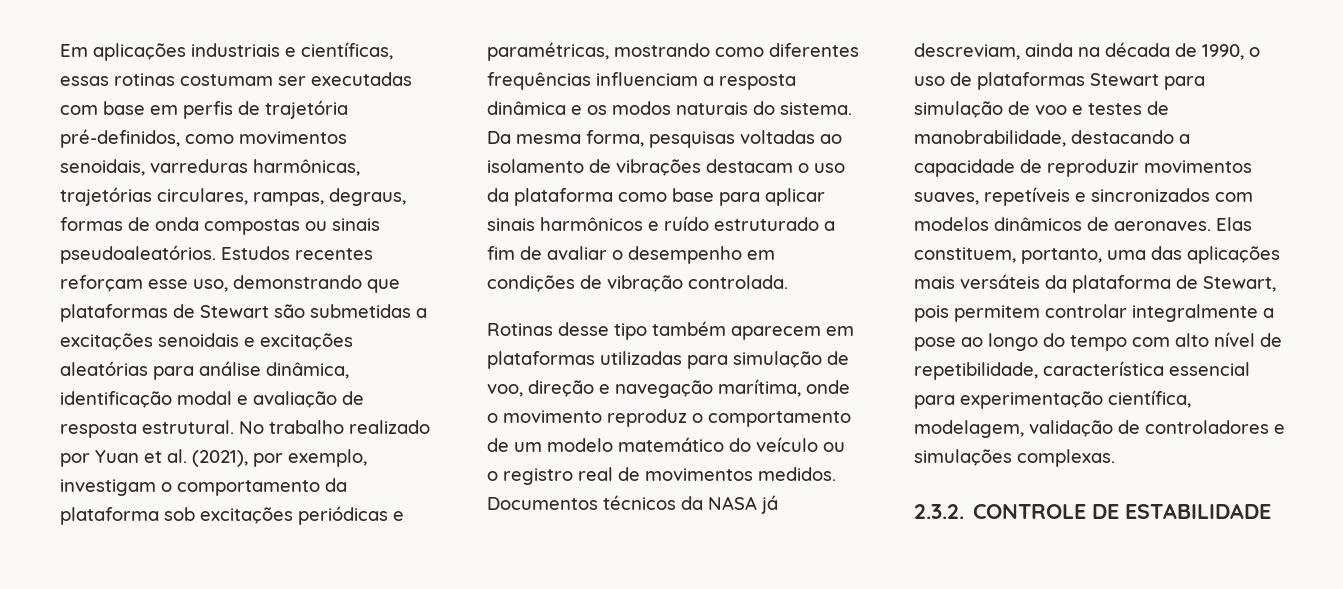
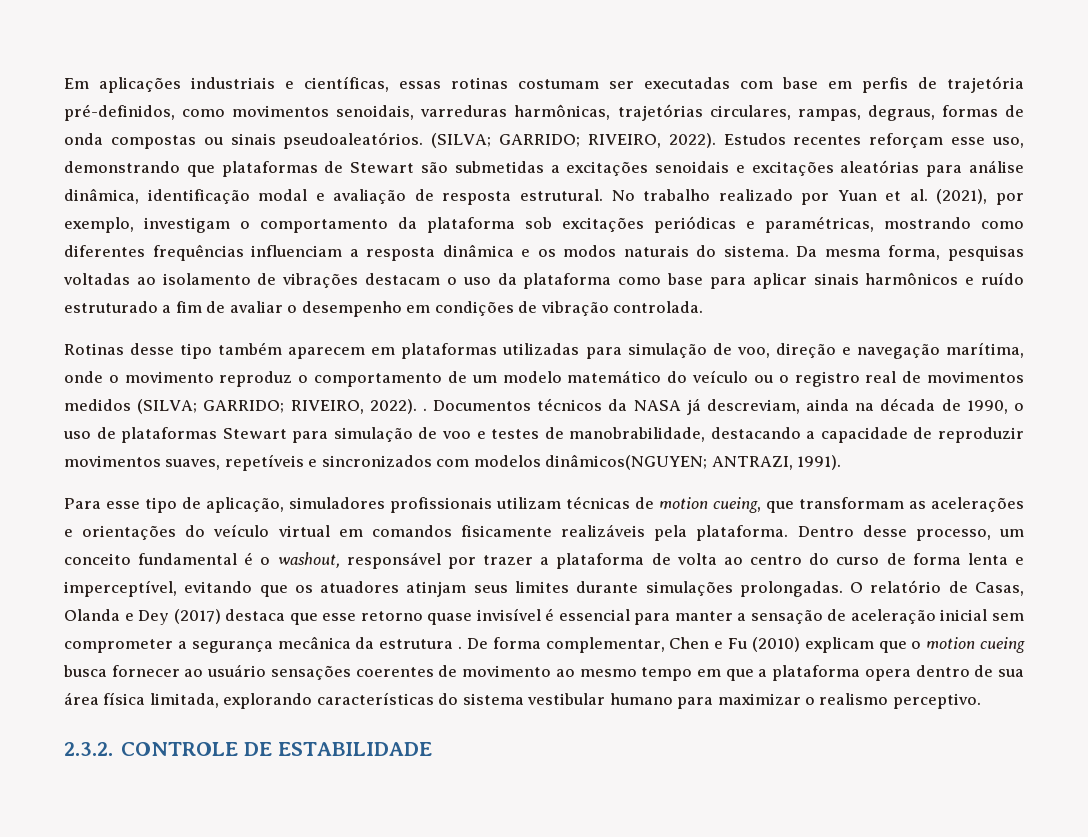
(216, 254) none -> [431,133,716,148] (SILVA; GARRIDO; RIVEIRO, 2022).
[758,467,836,481] medidos. -> [64,399,427,414] medidos (SILVA; GARRIDO; RIVEIRO, 2022). .
[994,217,1252,231] [914,246,1280,264] [914,274,1276,293] [914,304,1274,322] [914,332,1282,351] [914,361,1250,380] [914,390,1191,409] [914,420,1285,438] [914,449,1115,467] dinâmicos de aeronaves. Elas constituem, portanto, uma das aplicações mais versáteis da plataforma de Stewart, pois permitem controlar integralmente a pose ao longo do tempo com alto nível de repetibilidade, característica essencial para experimentação científica, modelagem, validação de controladores e simulações complexas. -> [545,454,842,470] [64,496,1024,513] [64,524,1024,541] [64,552,1024,569] [64,580,1025,597] [64,608,1024,625] [64,636,1026,653] [63,664,1024,681] [64,692,981,709] dinâmicos(NGUYEN; ANTRAZI, 1991). // Para esse tipo de aplicação, simuladores profissionais utilizam técnicas de motion cueing, que transformam as acelerações e orientações do veículo virtual em comandos fisicamente realizáveis pela plataforma. Dentro desse processo, um conceito fundamental é o washout, responsável por trazer a plataforma de volta ao centro do curso de forma lenta e imperceptível, evitando que os atuadores atinjam seus limites durante simulações prolongadas. O relatório de Casas, Olanda e Dey (2017) destaca que esse retorno quase invisível é essencial para manter a sensação de aceleração inicial sem comprometer a segurança mecânica da estrutura . De forma complementar, Chen e Fu (2010) explicam que o motion cueing busca fornecer ao usuário sensações coerentes de movimento ao mesmo tempo em que a plataforma opera dentro de sua área física limitada, explorando características do sistema vestibular humano para maximizar o realismo perceptivo.

